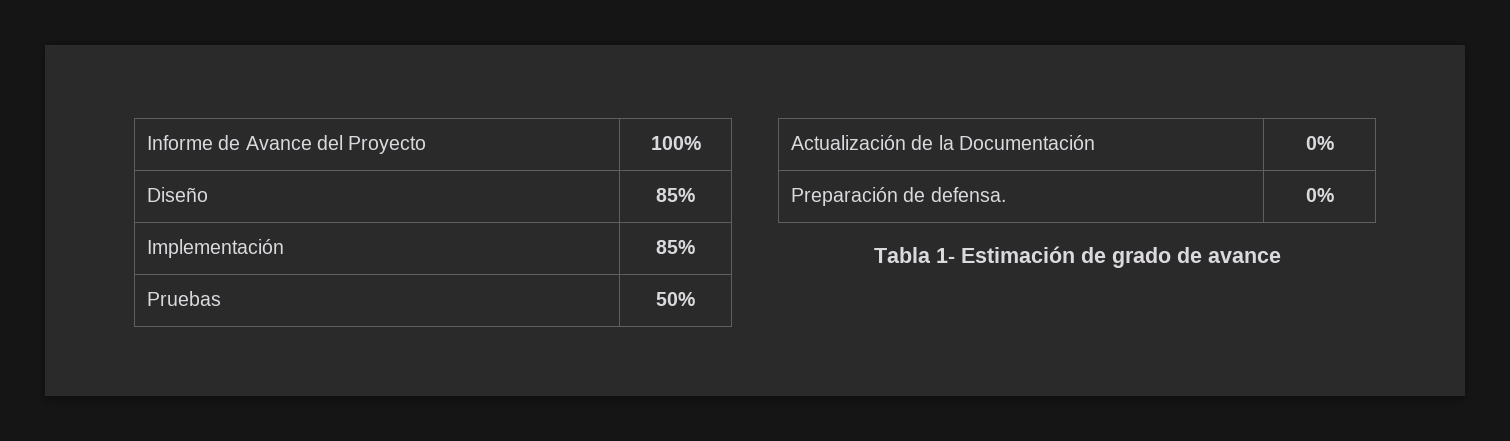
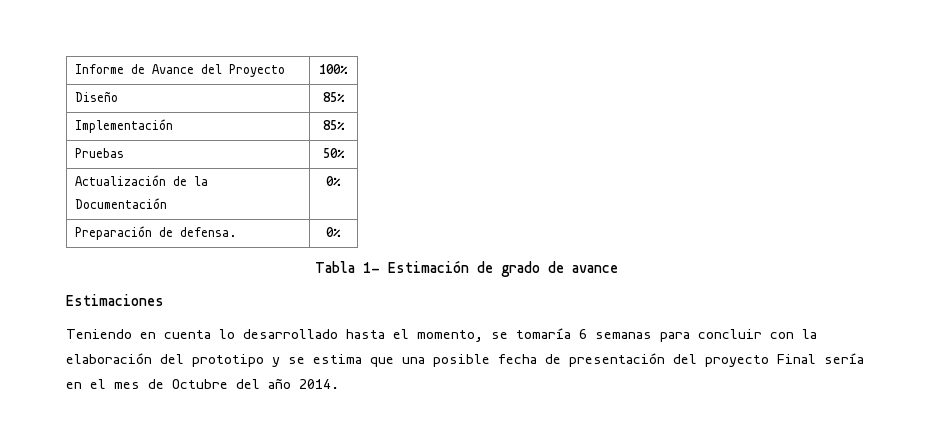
(1281, 257) none -> [66,294,164,306] [66,328,817,342] [66,353,864,367] [66,378,339,389] // Estimaciones // Teniendo en cuenta lo desarrollado hasta el momento, se tomaría 6 semanas para concluir con la elaboración del prototipo y se estima que una posible fecha de presentación del proyecto Final sería en el mes de Octubre del año 2014.

